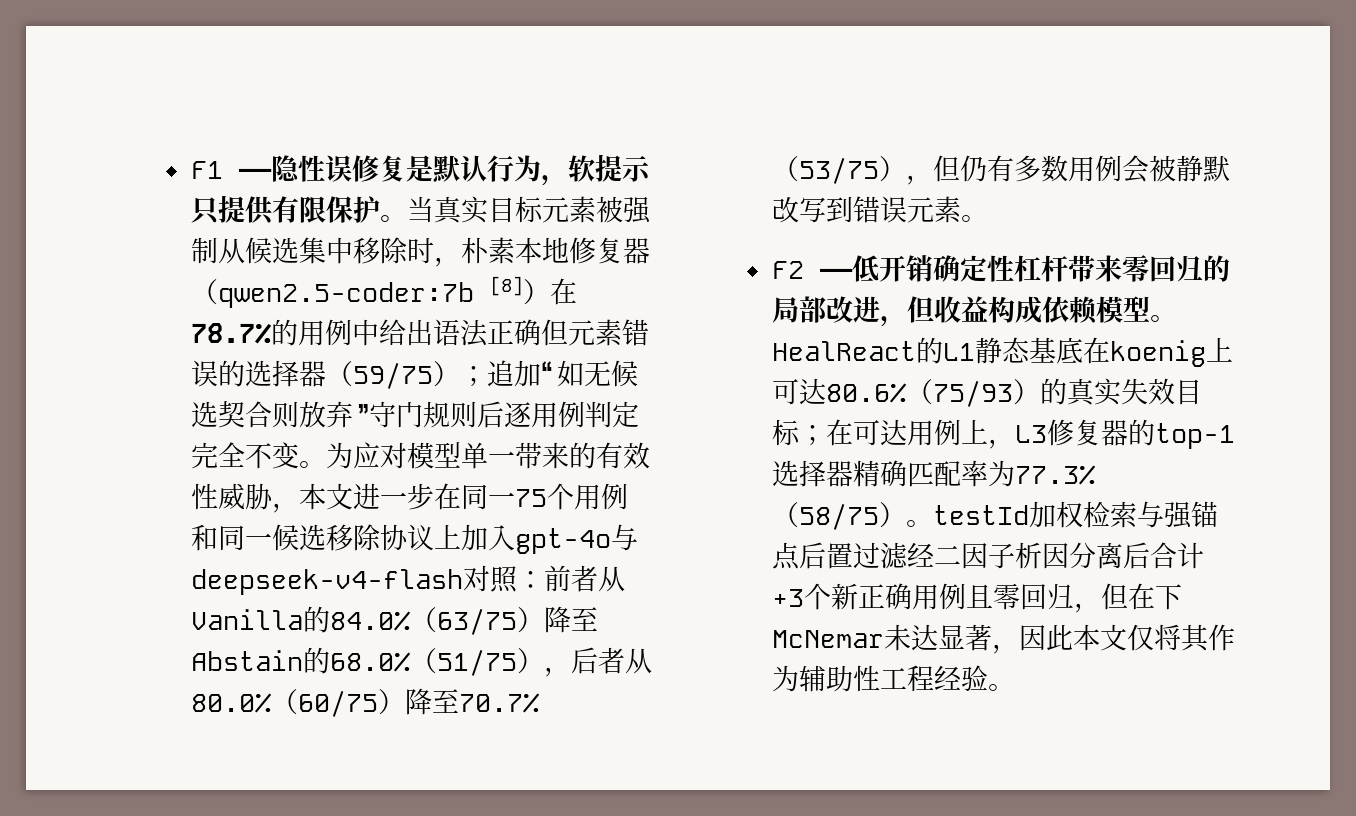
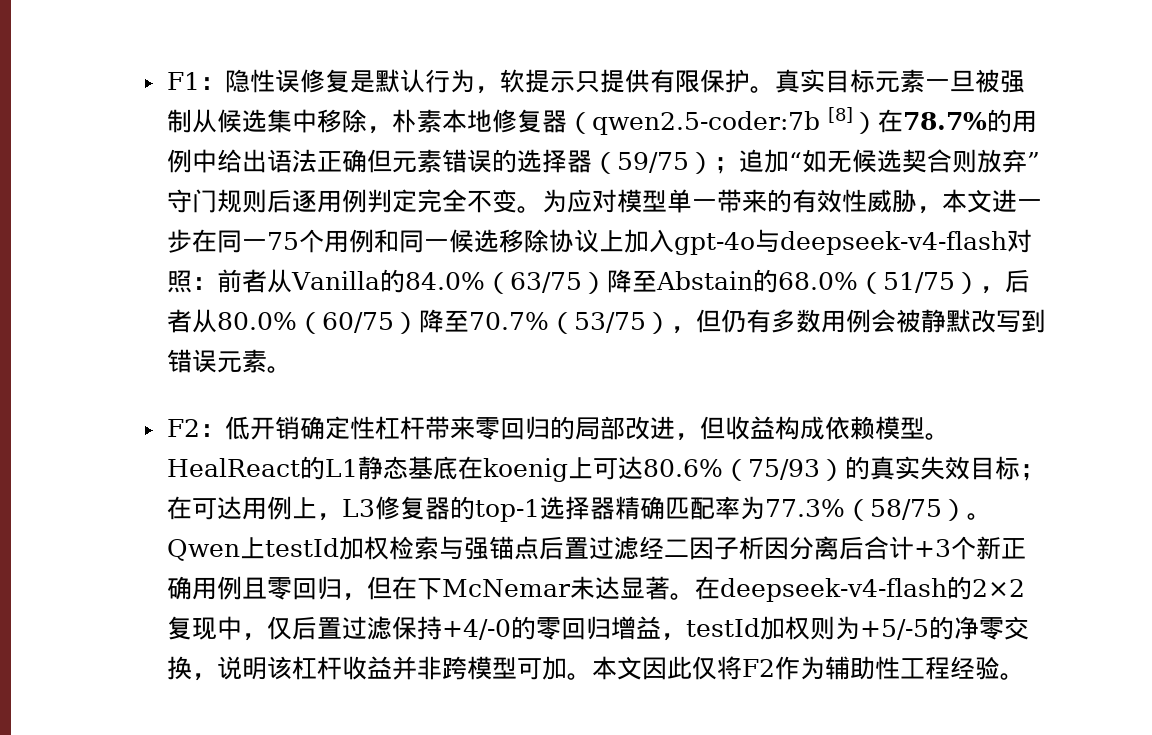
[239,168,273,179] —— -> [200,77,226,90] ：
[407,196,435,223] 当 -> (776, 89) none
(597, 209) none -> [925,70,976,92] 一旦
[407,237,435,264] 时 -> (368, 121) none
[820,268,854,279] —— -> [200,424,226,437] ：
(934, 523) none -> [167,537,266,561] Qwen上
[992,624,1211,654] ，因此本文仅将其 -> [670,576,1026,602] [167,616,1030,641] [167,656,776,681] 。在deepseek-v4-flash的2×2复现中，仅后置过滤保持+4/-0的零回归增益，testId加权则为+5/-5的净零交换，说明该杠杆收益并非跨模型可加。本文因此仅将F2

